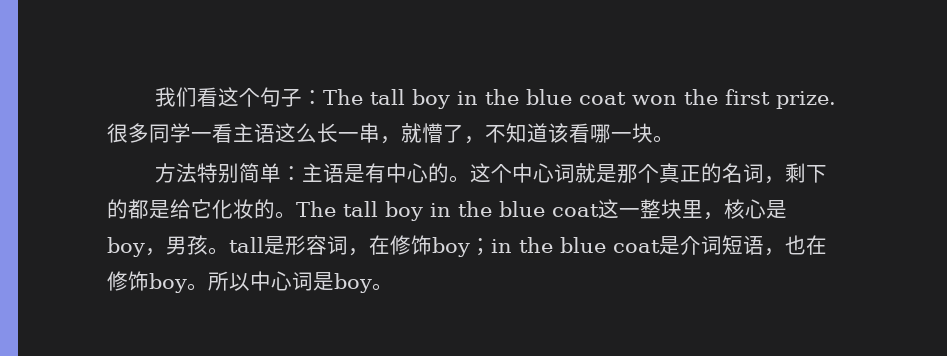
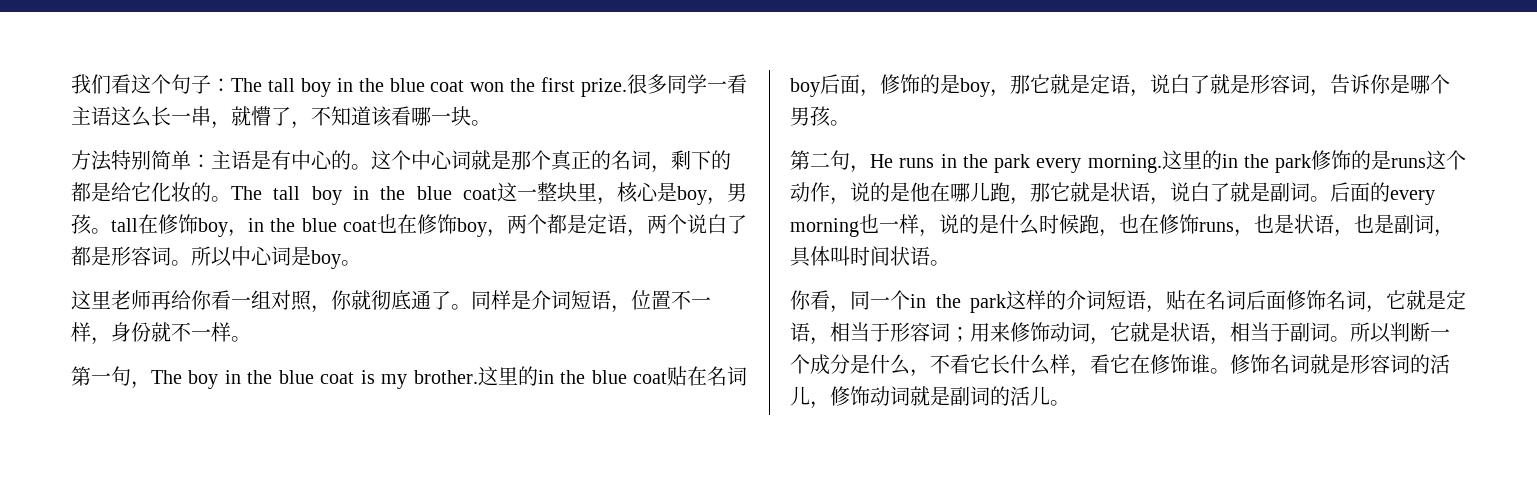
[264,235,827,257] [107,271,187,293] 是形容词，在修饰boy；in the blue coat是介词短语，也在修饰boy -> [138,214,747,237] [71,246,171,266] 在修饰boy，in the blue coat也在修饰boy，两个都是定语，两个说白了都是形容词
(393, 287) none -> [71,290,711,313] [71,322,251,345] [71,366,747,389] [790,74,1450,97] [790,106,850,127] [790,150,1466,173] [790,182,1435,205] [790,214,1454,237] [790,246,950,267] [790,290,1466,313] [790,322,1450,345] [790,354,1450,377] [790,386,1070,409] // 这里老师再给你看一组对照，你就彻底通了。同样是介词短语，位置不一样，身份就不一样。 // 第一句，The boy in the blue coat is my brother.这里的in the blue coat贴在名词boy后面，修饰的是boy，那它就是定语，说白了就是形容词，告诉你是哪个男孩。 // 第二句，He runs in the park every morning.这里的in the park修饰的是runs这个动作，说的是他在哪儿跑，那它就是状语，说白了就是副词。后面的every morning也一样，说的是什么时候跑，也在修饰runs，也是状语，也是副词，具体叫时间状语。 // 你看，同一个in the park这样的介词短语，贴在名词后面修饰名词，它就是定语，相当于形容词；用来修饰动词，它就是状语，相当于副词。所以判断一个成分是什么，不看它长什么样，看它在修饰谁。修饰名词就是形容词的活儿，修饰动词就是副词的活儿。

